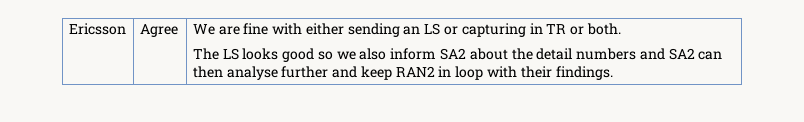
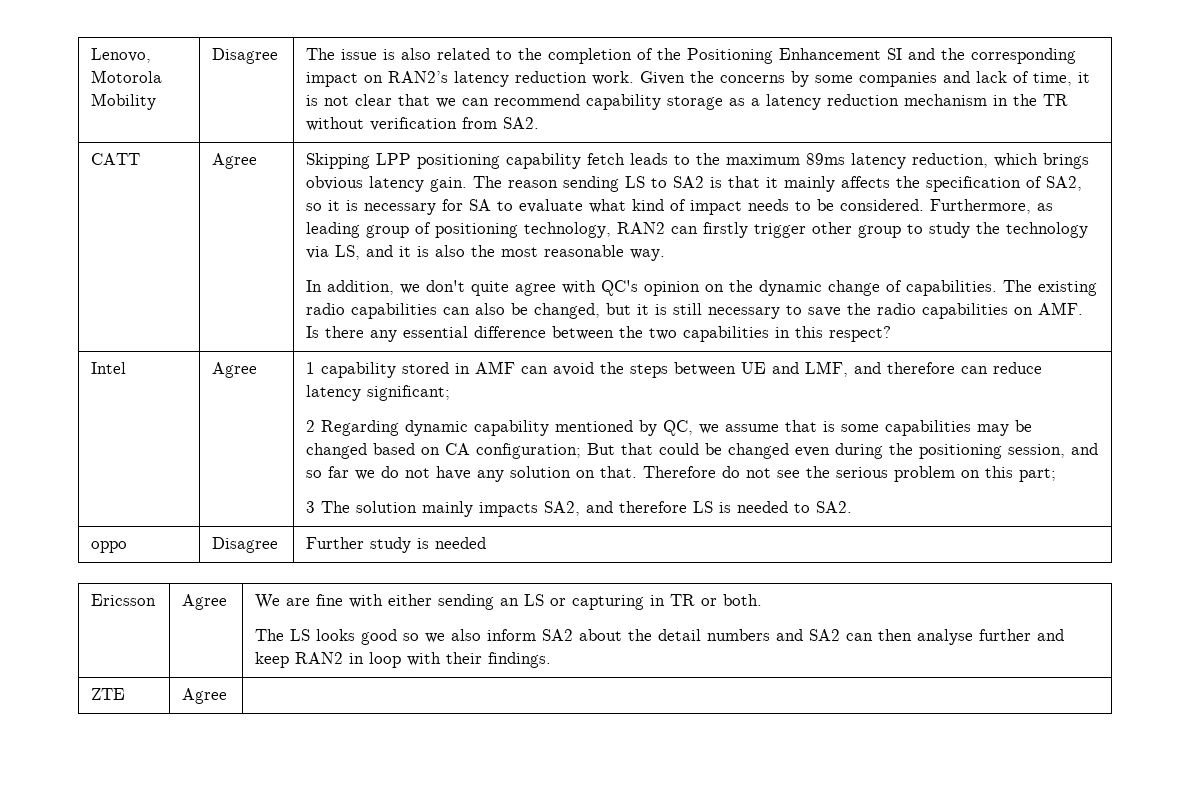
(68, 29) none -> [91,48,152,63] [91,70,163,83] [91,93,157,110] [212,48,279,64] [306,48,1077,64] [306,71,1091,87] [306,94,1069,110] [306,117,540,131] [91,153,141,165] [212,153,258,169] [306,153,1090,169] [306,176,1083,192] [306,199,1054,215] [306,222,1089,238] [306,245,666,261] [306,280,1098,296] [306,302,1084,319] [306,326,892,342] [91,362,127,374] [212,362,258,378] [306,361,1043,378] [306,385,451,401] [306,420,1033,436] [306,443,1099,459] [306,466,1057,482] [306,501,853,517] [91,541,128,553] [212,537,279,553] [306,537,487,553] Lenovo, Motorola Mobility | Disagree | The issue is also related to the completion of the Positioning Enhancement SI and the corresponding impact on RAN2’s latency reduction work. Given the concerns by some companies and lack of time, it is not clear that we can recommend capability storage as a latency reduction mechanism in the TR without verification from SA2. // CATT | Agree | Skipping LPP positioning capability fetch leads to the maximum 89ms latency reduction, which brings obvious latency gain. The reason sending LS to SA2 is that it mainly affects the specification of SA2, so it is necessary for SA to evaluate what kind of impact needs to be considered. Furthermore, as leading group of positioning technology, RAN2 can firstly trigger other group to study the technology via LS, and it is also the most reasonable way. // In addition, we don't quite agree with QC's opinion on the dynamic change of capabilities. The existing radio capabilities can also be changed, but it is still necessary to save the radio capabilities on AMF. Is there any essential difference between the two capabilities in this respect? // Intel | Agree | 1 capability stored in AMF can avoid the steps between UE and LMF, and therefore can reduce latency significant; // 2 Regarding dynamic capability mentioned by QC, we assume that is some capabilities may be changed based on CA configuration; But that could be changed even during the positioning session, and so far we do not have any solution on that. Therefore do not see the serious problem on this part; // 3 The solution mainly impacts SA2, and therefore LS is needed to SA2. // oppo | Disagree | Further study is needed //
(613, 73) none -> [91,688,126,700] [182,688,228,704] // ZTE | Agree |

